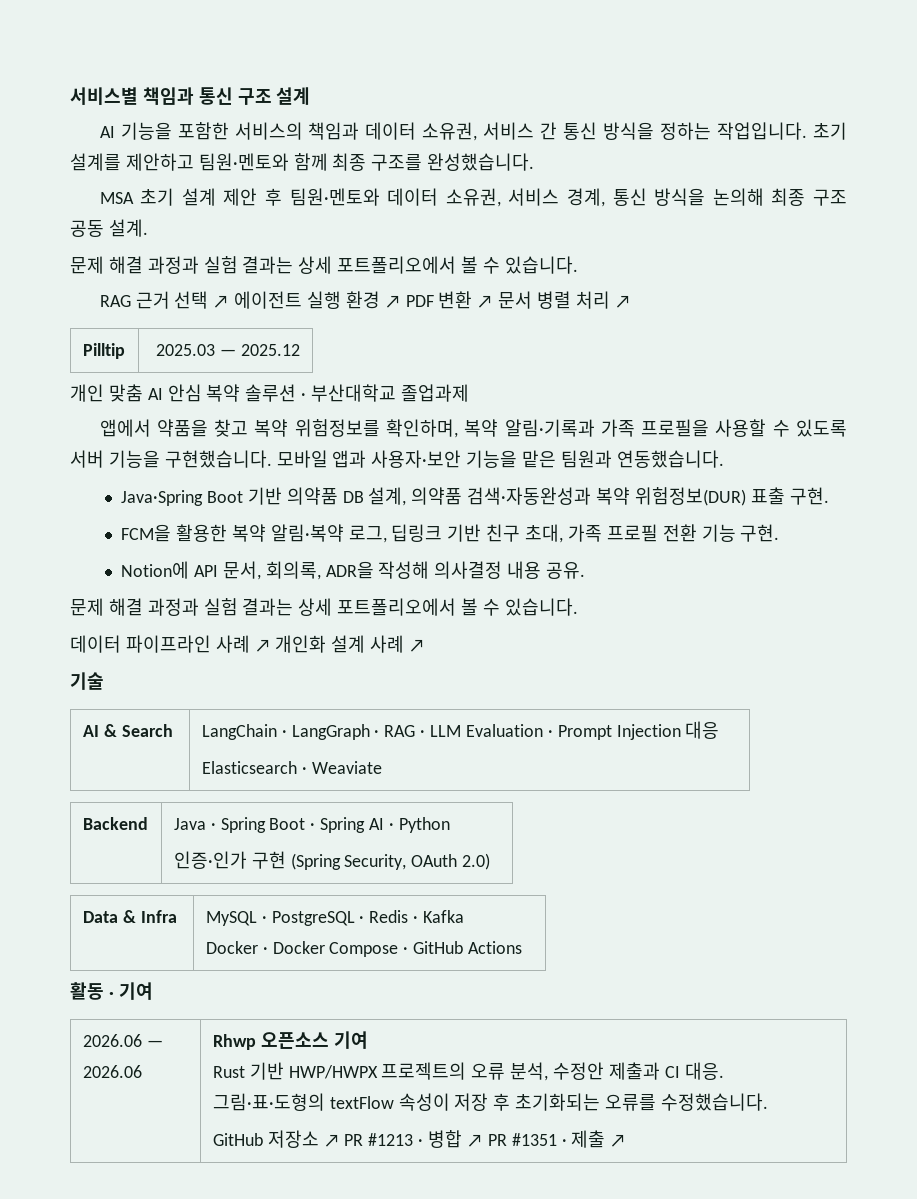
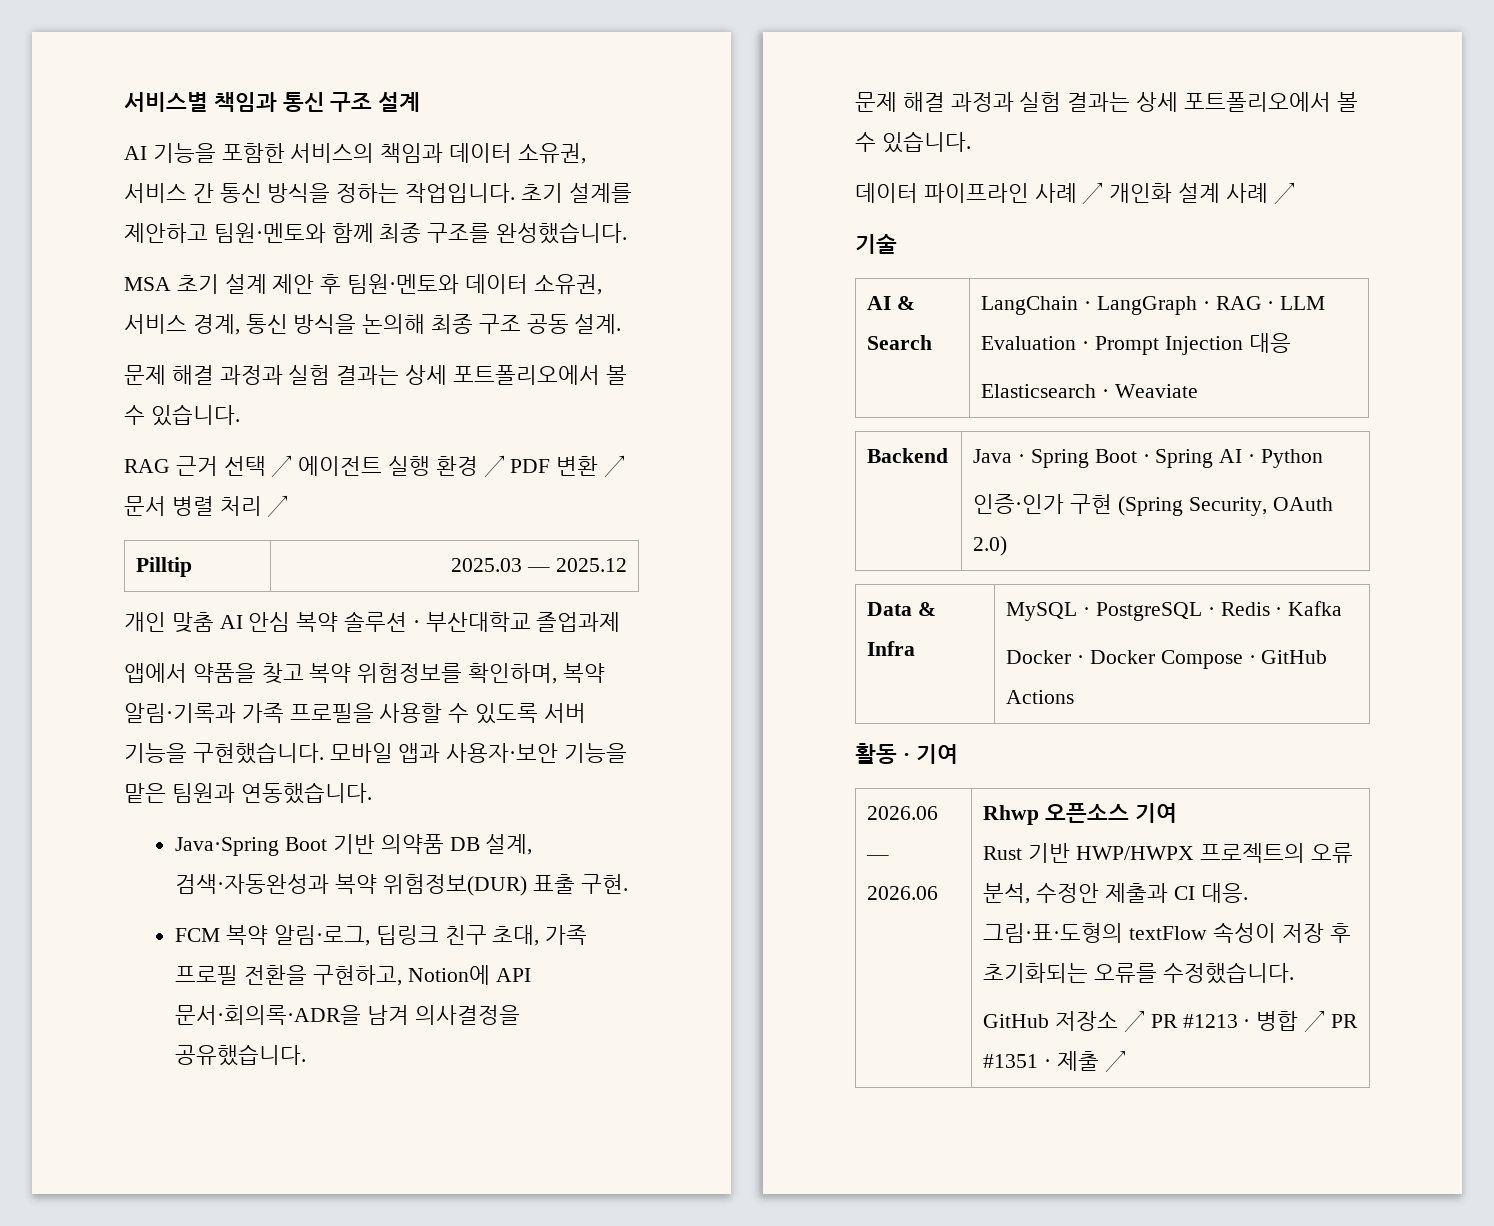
[411,487,463,505] 의약품 -> (533, 844) none
[121,524,780,543] [121,561,586,580] FCM을 활용한 복약 알림·복약 로그, 딥링크 기반 친구 초대, 가족 프로필 전환 기능 구현. // Notion에 API 문서, 회의록, ADR을 작성해 의사결정 내용 공유. -> [175,925,588,946] [175,965,531,986] [175,1005,520,1025] [175,1044,307,1066] FCM 복약 알림·로그, 딥링크 친구 초대, 가족 프로필 전환을 구현하고, Notion에 API 문서·회의록·ADR을 남겨 의사결정을 공유했습니다.

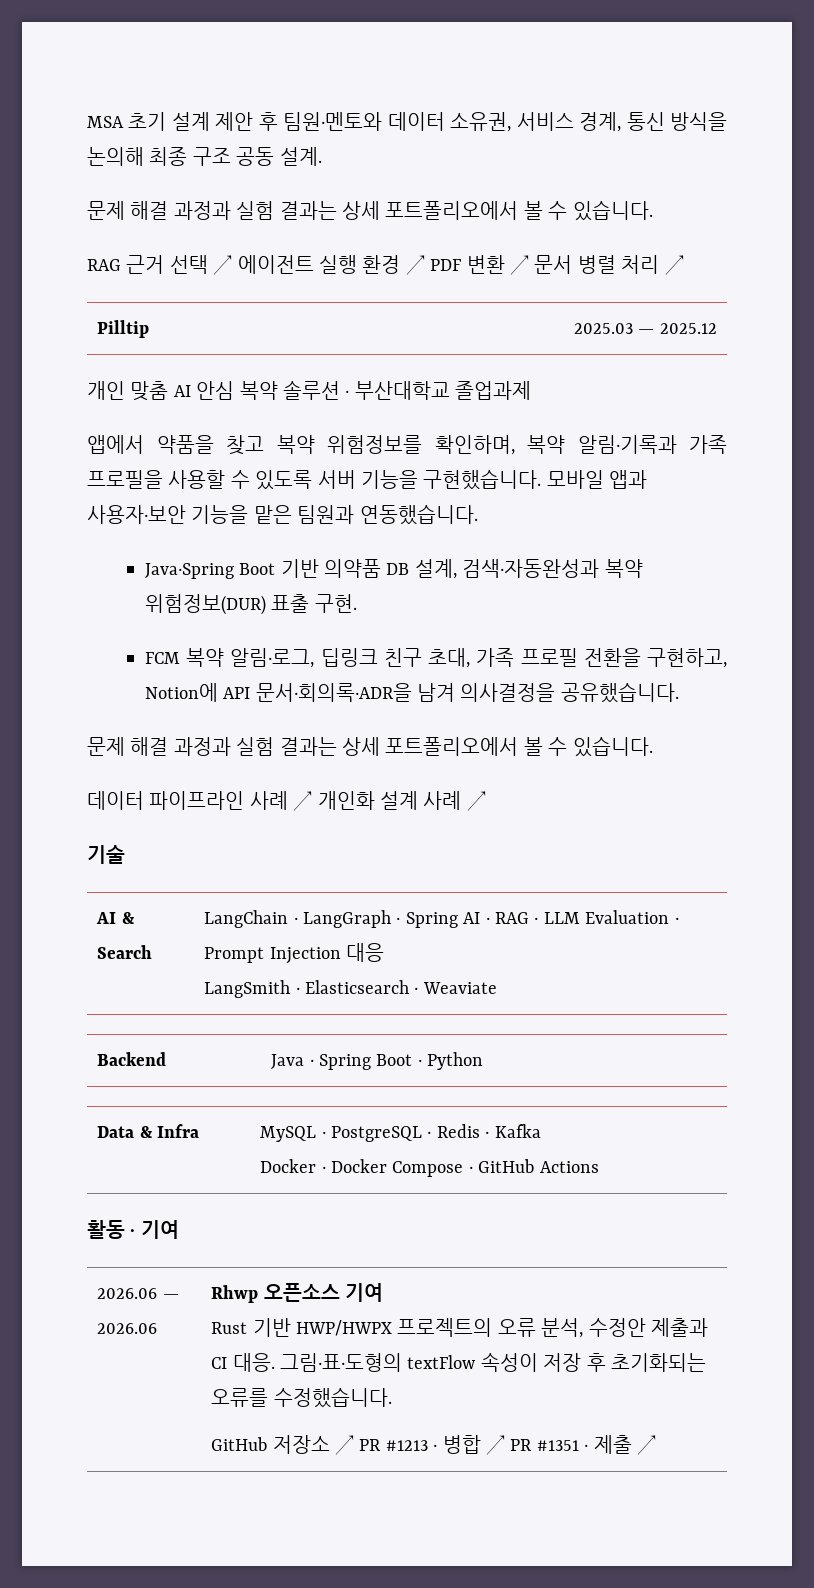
[124,92,421,112] [124,143,586,164] [124,183,632,203] [124,222,628,244] 서비스별 책임과 통신 구조 설계 // AI 기능을 포함한 서비스의 책임과 데이터 소유권, 서비스 간 통신 방식을 정하는 작업입니다. 초기 설계를 제안하고 팀원·멘토와 함께 최종 구조를 완성했습니다. // -> (87, 122) none
(1210, 305) none -> [405,912,490,928] Spring AI ·
(1291, 343) none -> [204,980,300,998] LangSmith ·
[1155,449,1323,468] [973,494,1333,516] [973,536,1008,556] Spring AI · Python // 인증·인가 구현 (Spring Security, OAuth 2.0) -> [427,1052,484,1070] Python

